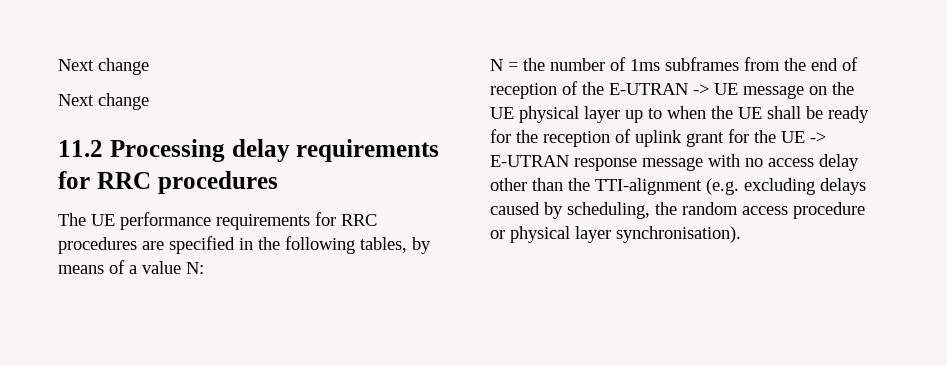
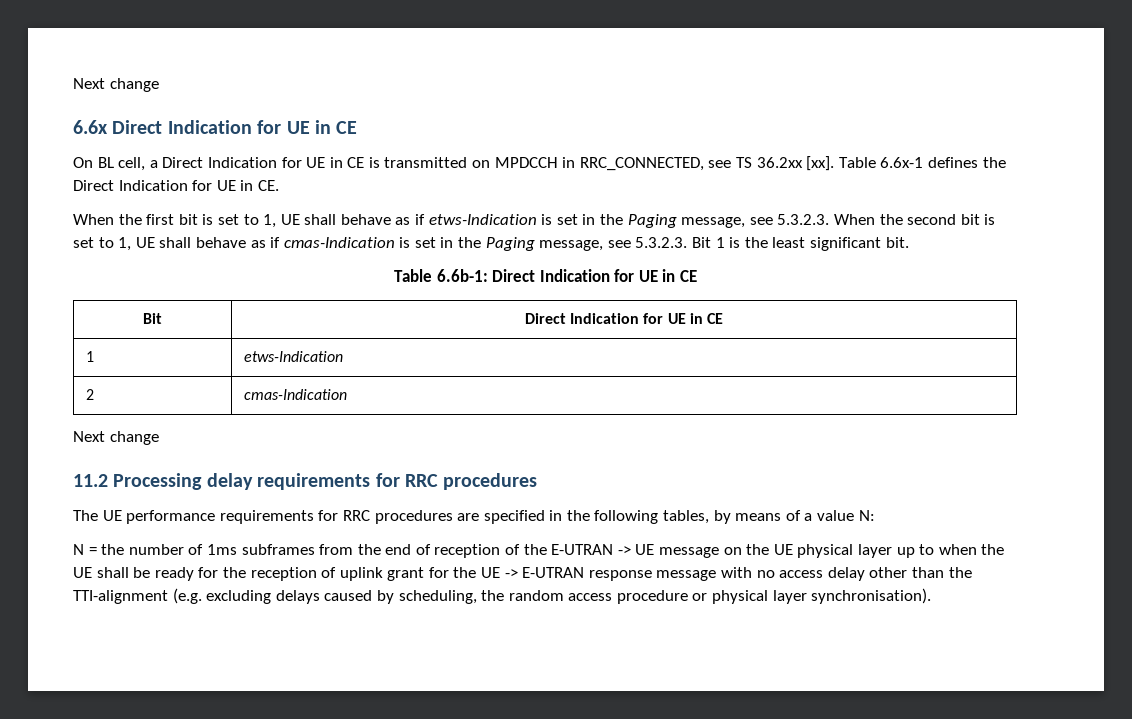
[58,58,149,75] Next change -> [73,78,159,92] [73,120,358,134] [73,156,1006,171] [73,180,279,191] [73,214,996,228] [73,237,909,251] [393,269,698,282] [143,313,162,324] [525,313,723,324] [86,351,95,362] [244,351,344,362] [86,389,95,400] [244,389,348,400] Next change // 6.6x Direct Indication for UE in CE // On BL cell, a Direct Indication for UE in CE is transmitted on MPDCCH in RRC_CONNECTED, see TS 36.2xx [xx]. Table 6.6x-1 defines the Direct Indication for UE in CE. // When the first bit is set to 1, UE shall behave as if etws-Indication is set in the Paging message, see 5.3.2.3. When the second bit is set to 1, UE shall behave as if cmas-Indication is set in the Paging message, see 5.3.2.3. Bit 1 is the least significant bit. // Table 6.6b-1: Direct Indication for UE in CE // Bit | Direct Indication for UE in CE // 1 | etws-Indication // 2 | cmas-Indication

